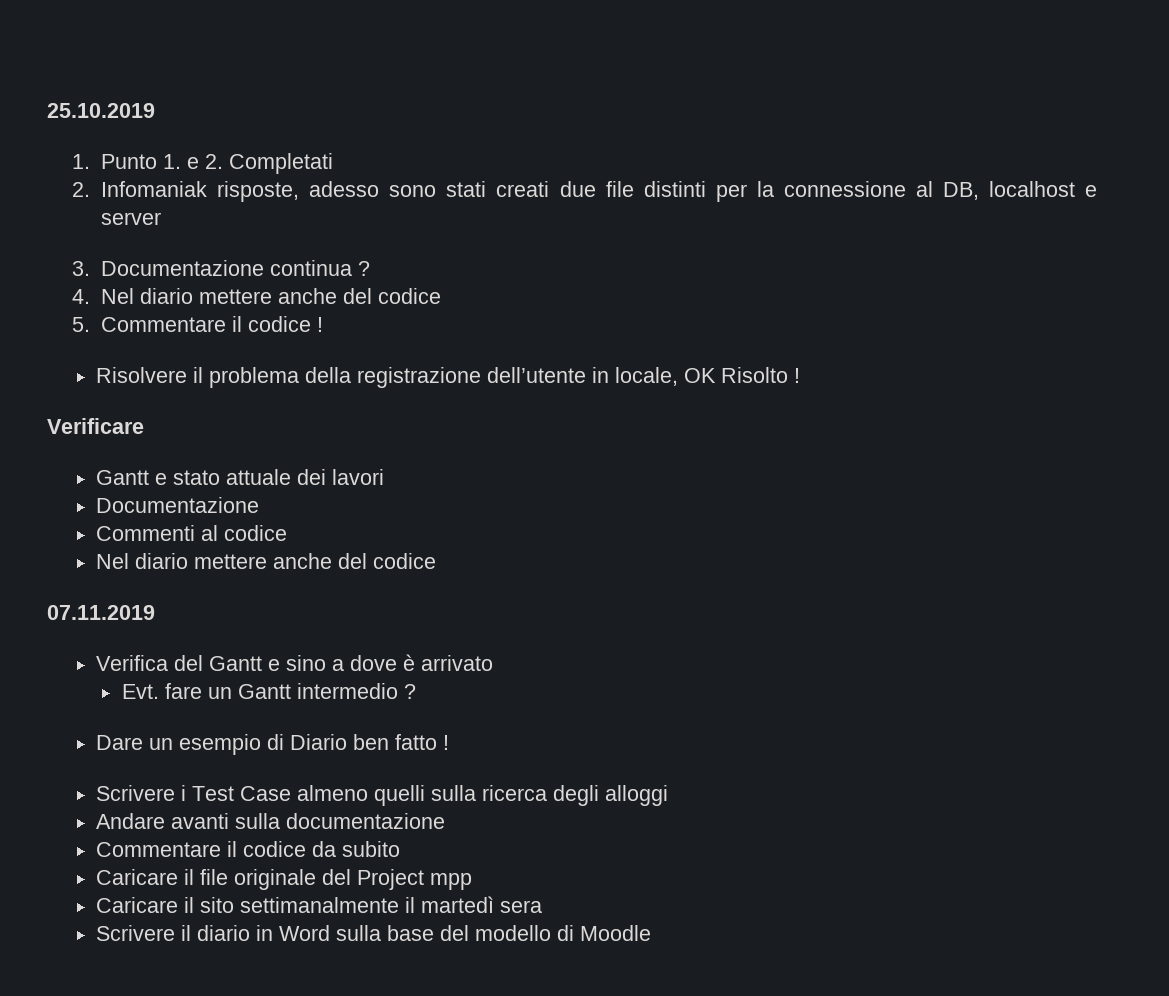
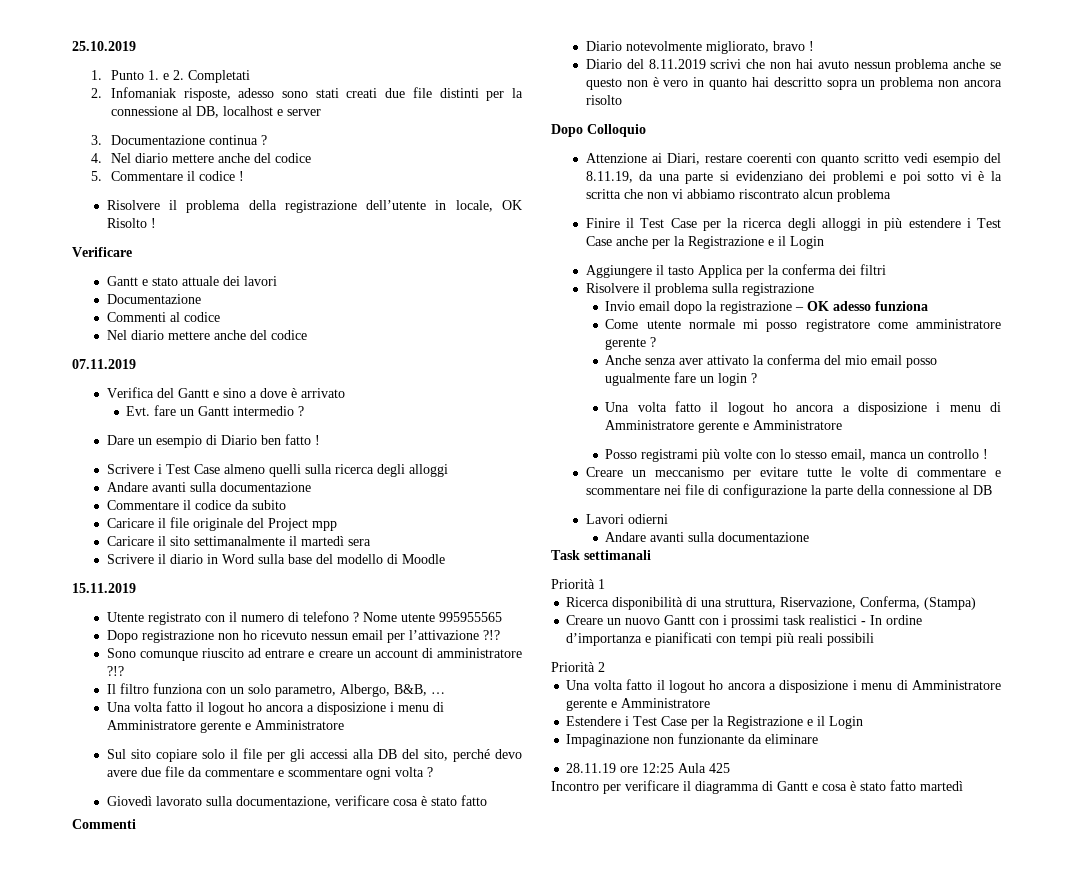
(652, 933) none -> [72,583,136,593] [106,611,502,625] [106,630,500,643] [106,648,522,661] [106,666,124,676] [106,683,445,697] [106,701,444,715] [106,720,344,733] [106,748,522,762] [106,766,433,780] [106,795,487,808] [72,819,136,829] [585,41,814,54] [585,59,1001,72] [585,77,1002,90] [585,95,622,105] [551,124,646,137] [585,153,1002,166] [585,171,1002,184] [585,189,891,202] [585,218,1001,231] [585,236,824,249] [585,264,886,278] [585,283,814,296] [605,301,929,314] [605,319,1001,332] [605,337,657,350] [605,354,938,368] [605,372,758,386] [605,401,1001,415] [605,420,843,433] [605,449,989,462] [585,467,1001,480] [585,484,992,498] [585,514,668,524] [605,532,810,542] [551,550,651,560] [551,579,605,589] [566,596,977,610] [566,615,923,628] [566,632,875,646] [551,662,605,672] [566,679,1001,693] [566,698,711,711] [566,716,864,729] [566,733,819,747] [566,763,731,773] [551,780,963,794] // 15.11.2019 // Utente registrato con il numero di telefono ? Nome utente 995955565 // Dopo registrazione non ho ricevuto nessun email per l’attivazione ?!? // Sono comunque riuscito ad entrare e creare un account di amministratore ?!? // Il filtro funziona con un solo parametro, Albergo, B&B, … // Una volta fatto il logout ho ancora a disposizione i menu di Amministratore gerente e Amministratore // Sul sito copiare solo il file per gli accessi alla DB del sito, perché devo avere due file da commentare e scommentare ogni volta ? // Giovedì lavorato sulla documentazione, verificare cosa è stato fatto // Commenti // Diario notevolmente migliorato, bravo ! // Diario del 8.11.2019 scrivi che non hai avuto nessun problema anche se questo non è vero in quanto hai descritto sopra un problema non ancora risolto // Dopo Colloquio // Attenzione ai Diari, restare coerenti con quanto scritto vedi esempio del 8.11.19, da una parte si evidenziano dei problemi e poi sotto vi è la scritta che non vi abbiamo riscontrato alcun problema // Finire il Test Case per la ricerca degli alloggi in più estendere i Test Case anche per la Registrazione e il Login // Aggiungere il tasto Applica per la conferma dei filtri // Risolvere il problema sulla registrazione // Invio email dopo la registrazione – OK adesso funziona // Come utente normale mi posso registratore come amministratore gerente ? // Anche senza aver attivato la conferma del mio email posso ugualmente fare un login ? // Una volta fatto il logout ho ancora a disposizione i menu di Amministratore gerente e Amministratore // Posso registrami più volte con lo stesso email, manca un controllo ! // Creare un meccanismo per evitare tutte le volte di commentare e scommentare nei file di configurazione la parte della connessione al DB // Lavori odierni // Andare avanti sulla documentazione // Task settimanali // Priorità 1 // Ricerca disponibilità di una struttura, Riservazione, Conferma, (Stampa) // Creare un nuovo Gantt con i prossimi task realistici - In ordine d’importanza e pianificati con tempi più reali possibili // Priorità 2 // Una volta fatto il logout ho ancora a disposizione i menu di Amministratore gerente e Amministratore // Estendere i Test Case per la Registrazione e il Login // Impaginazione non funzionante da eliminare // 28.11.19 ore 12:25 Aula 425 // Incontro per verificare il diagramma di Gantt e cosa è stato fatto martedì

